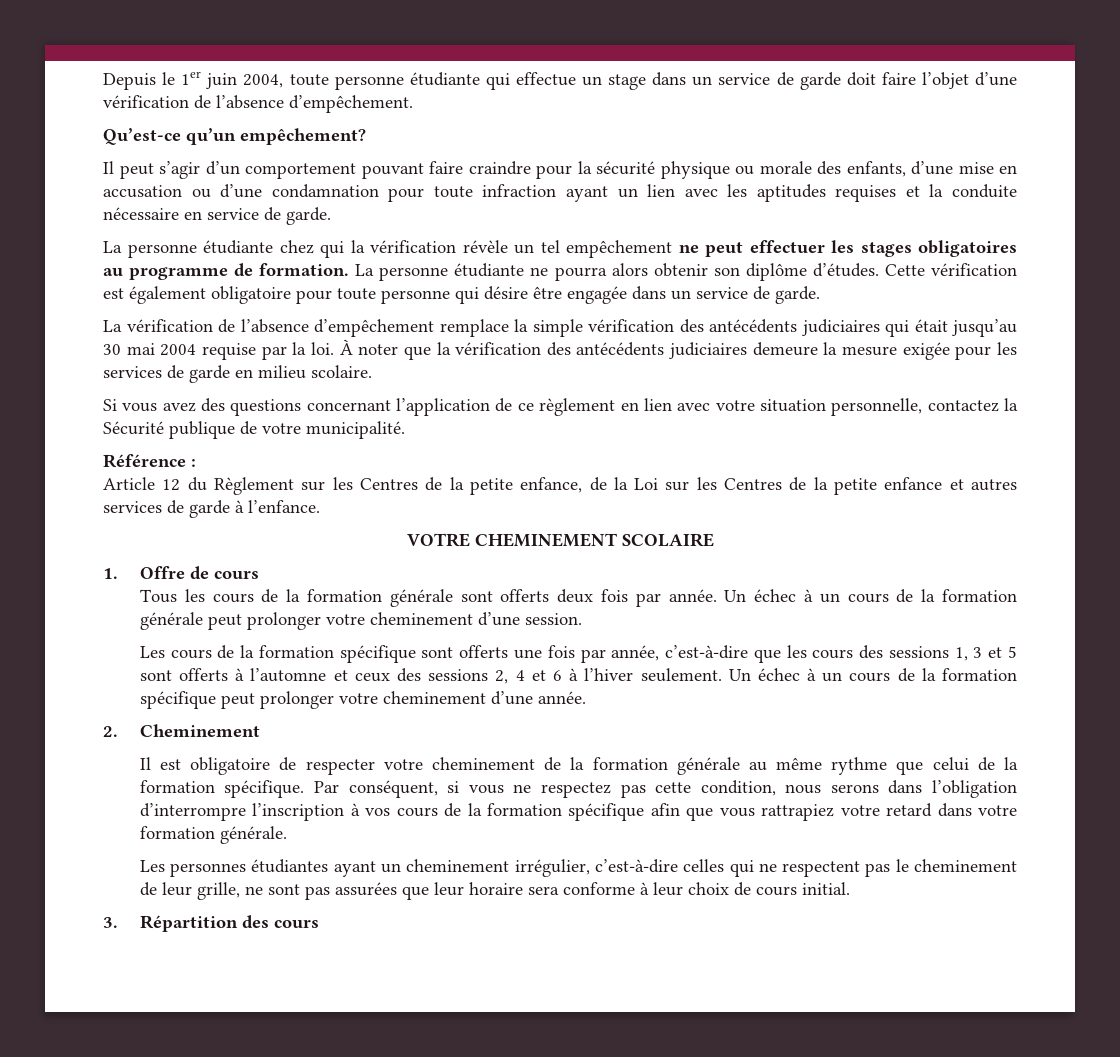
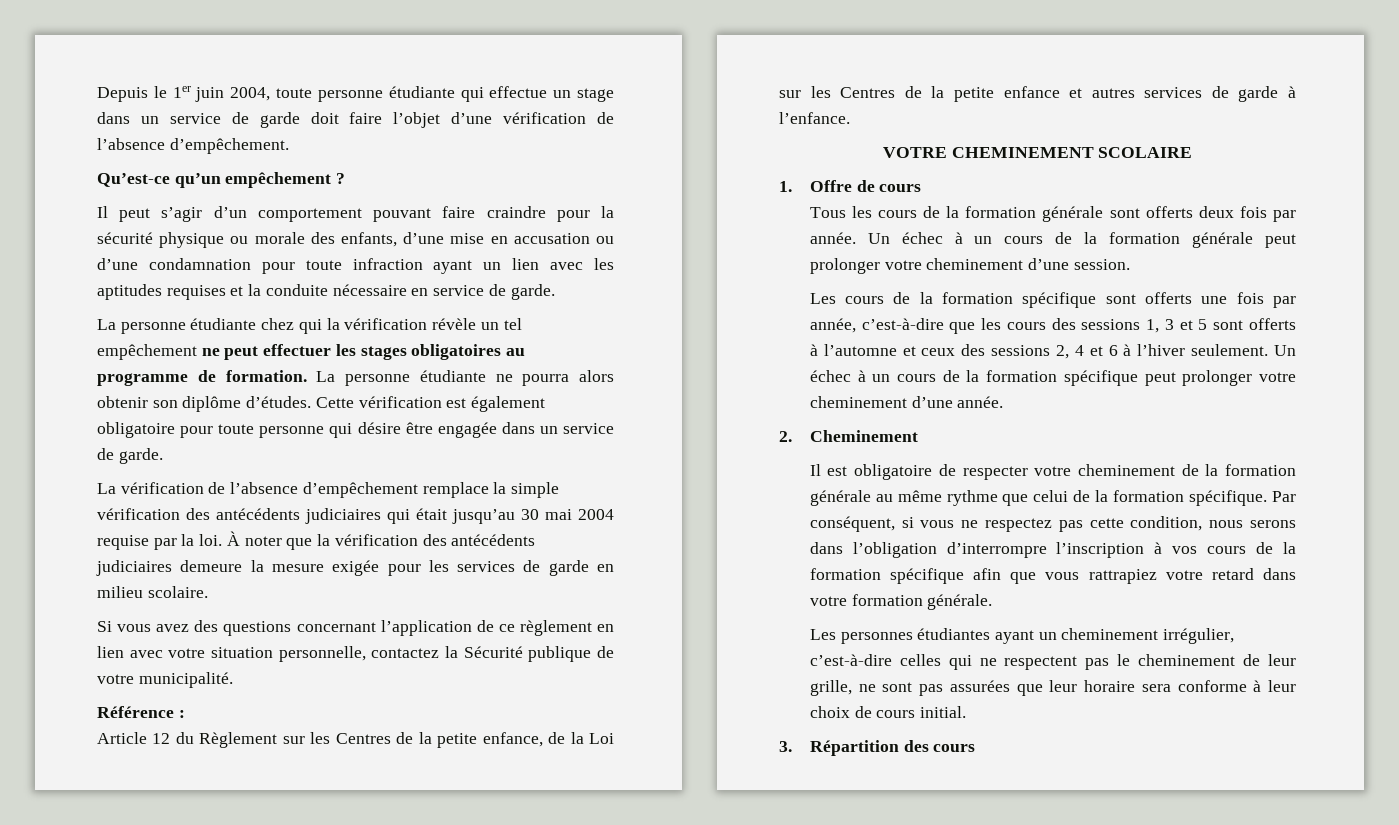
[240,128,366,145] empêchement? -> [225,172,346,188] empêchement ?

